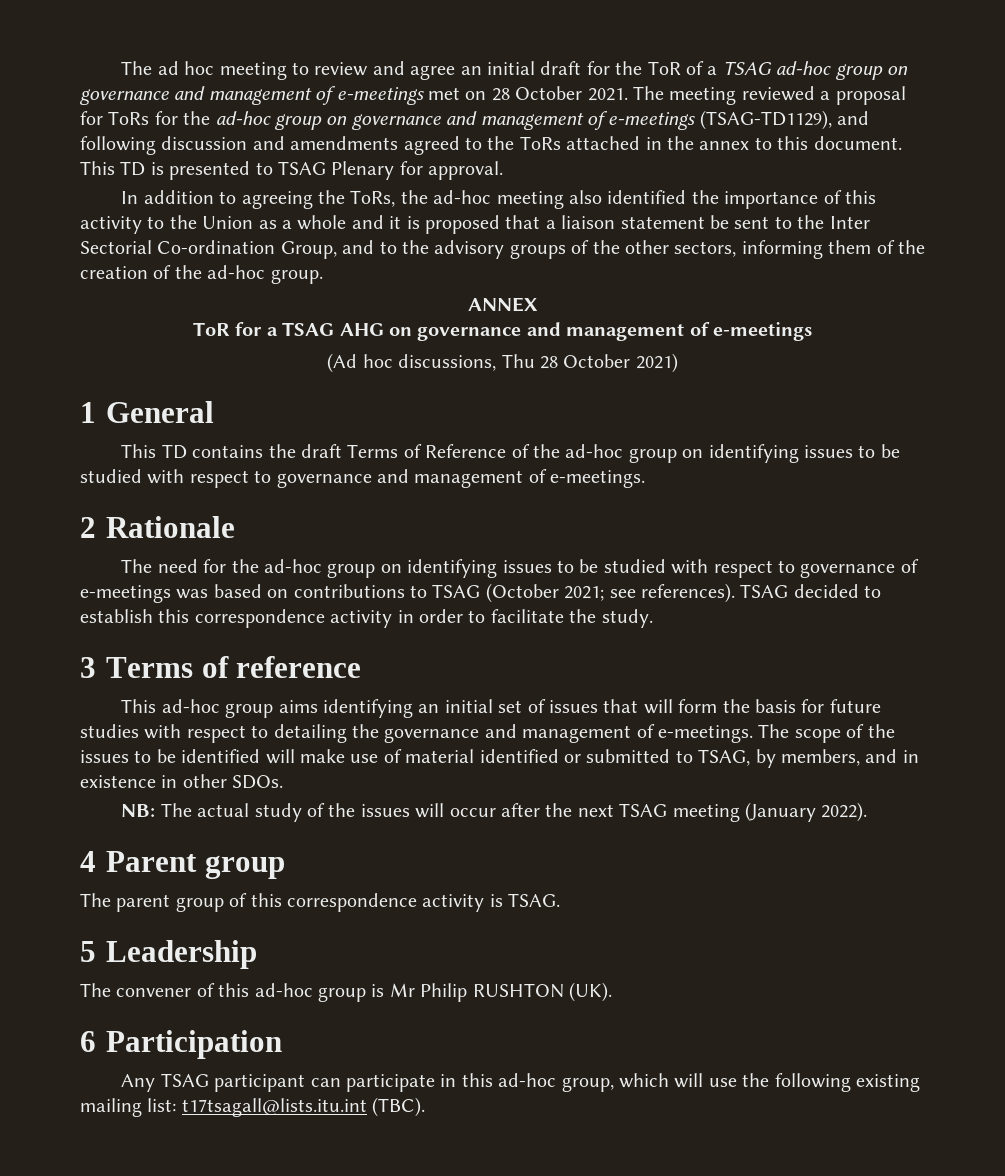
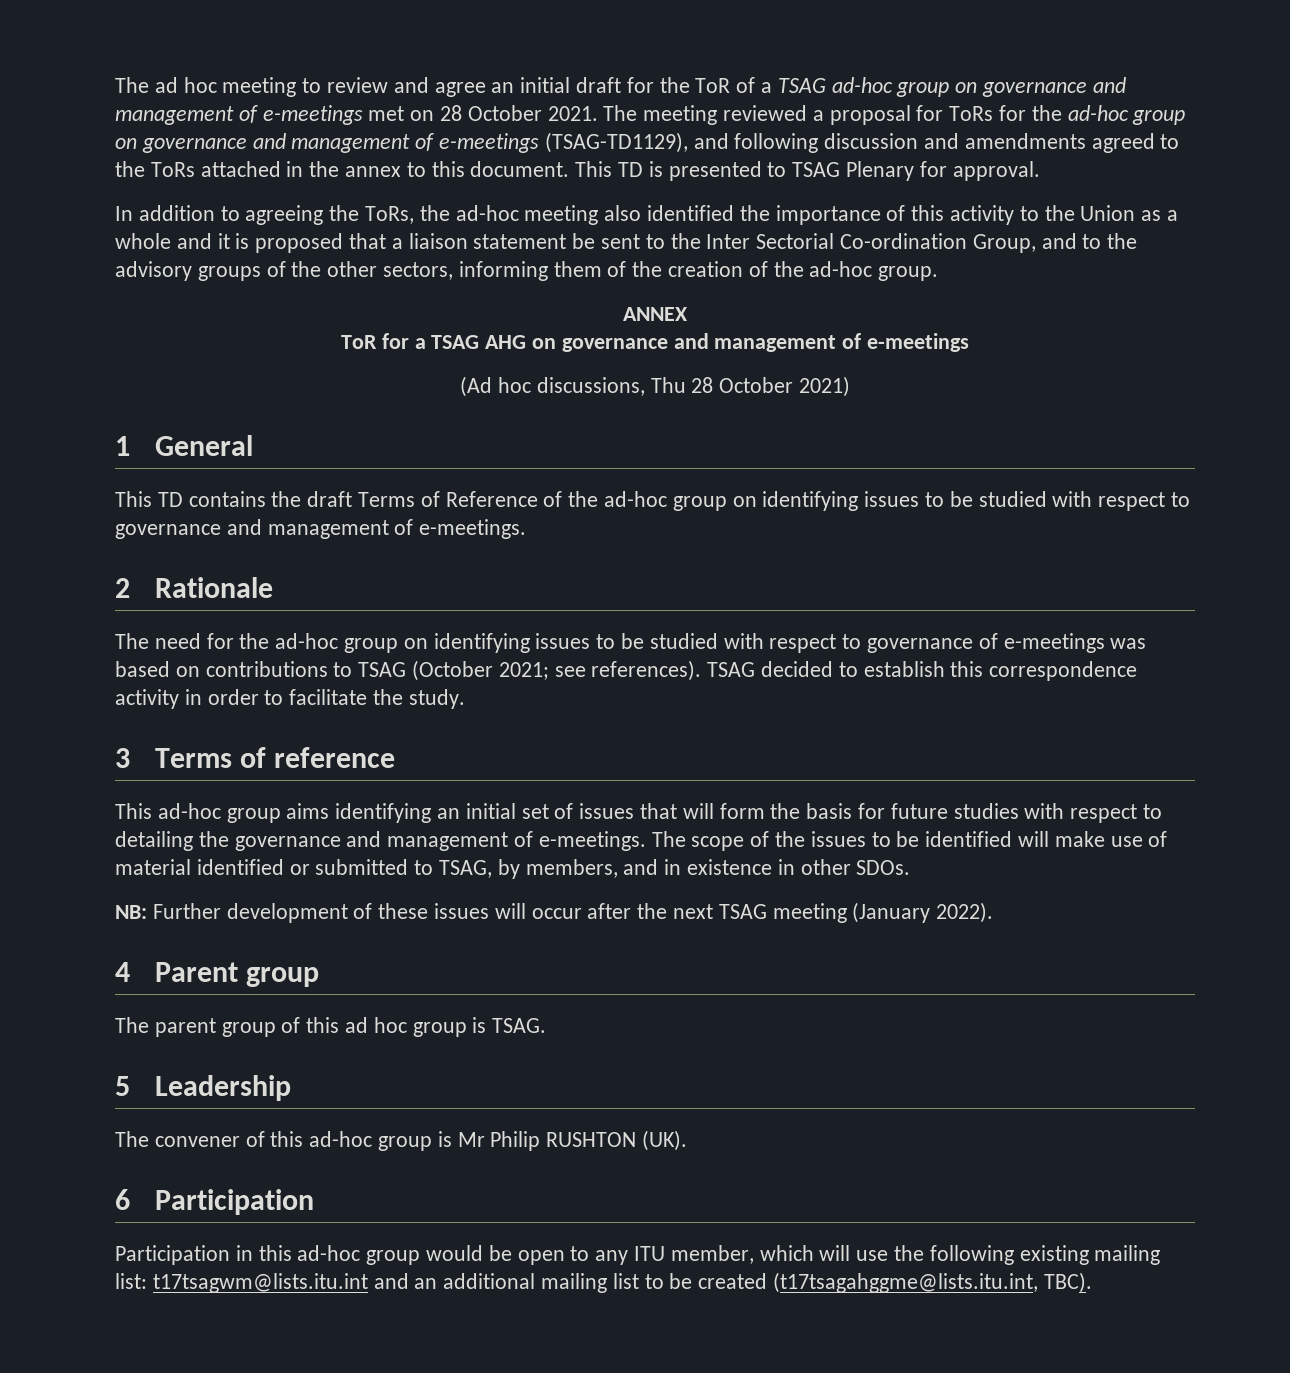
[160,803,356,822] The actual study of the -> [152,903,429,923] Further development of these
[287,893,485,912] correspondence activity -> [345,1017,467,1037] ad hoc group
[121,1073,614,1092] Any TSAG participant can participate in this ad-hoc group, -> [115,1245,754,1265] Participation in this ad-hoc group would be open to any ITU member,
[181,1097,426,1117] t17tsagall@lists.itu.int (TBC). -> [152,1272,1092,1293] t17tsagwm@lists.itu.int and an additional mailing list to be created (t17tsagahggme@lists.itu.int, TBC).

